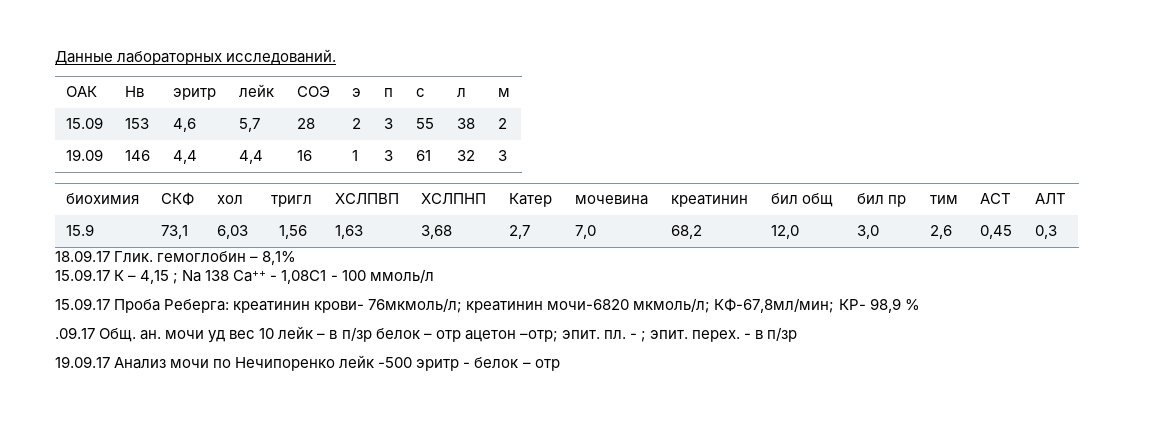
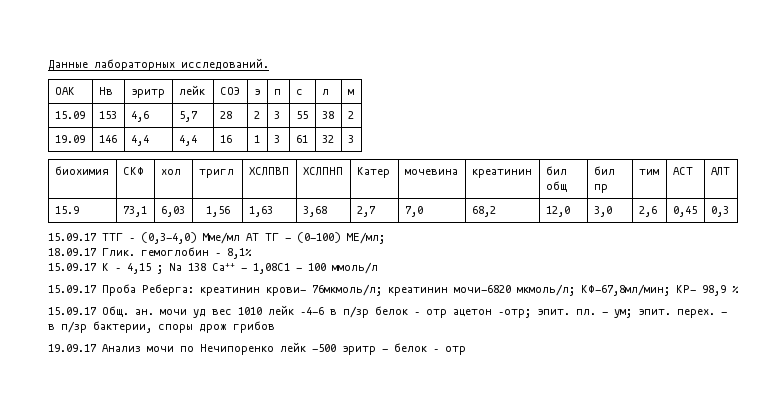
(1057, 232) none -> [48,232,385,244] // 15.09.17 ТТГ – (0,3-4,0) Мме/мл АТ ТГ - (0-100) МЕ/мл;
[55,327,95,339] .09.17 -> [48,307,97,315] 15.09.17
[259,326,326,339] 10 лейк – -> [238,305,324,316] 1010 лейк –4-6
[640,331,646,342] ; -> [614,309,632,318] ум;
(798, 334) none -> [93,321,275,333] бактерии, споры дрож грибов

